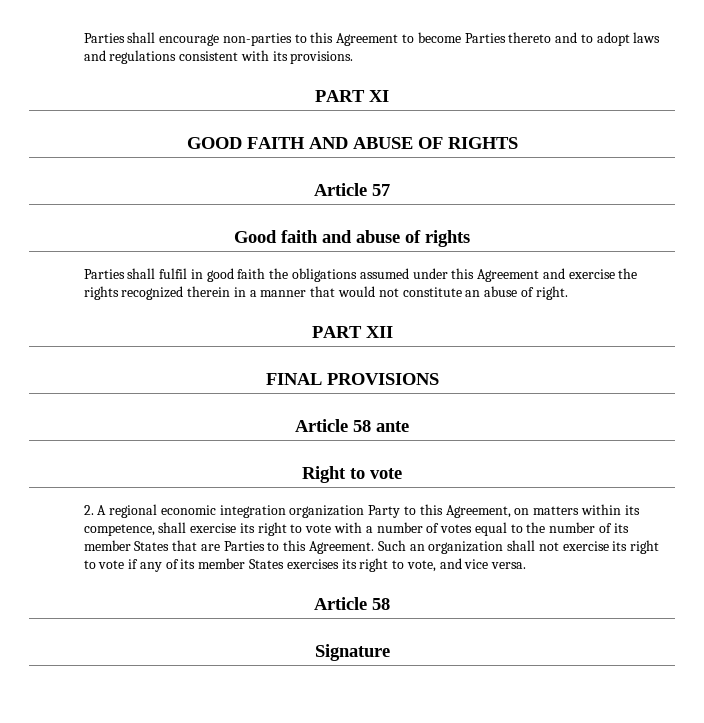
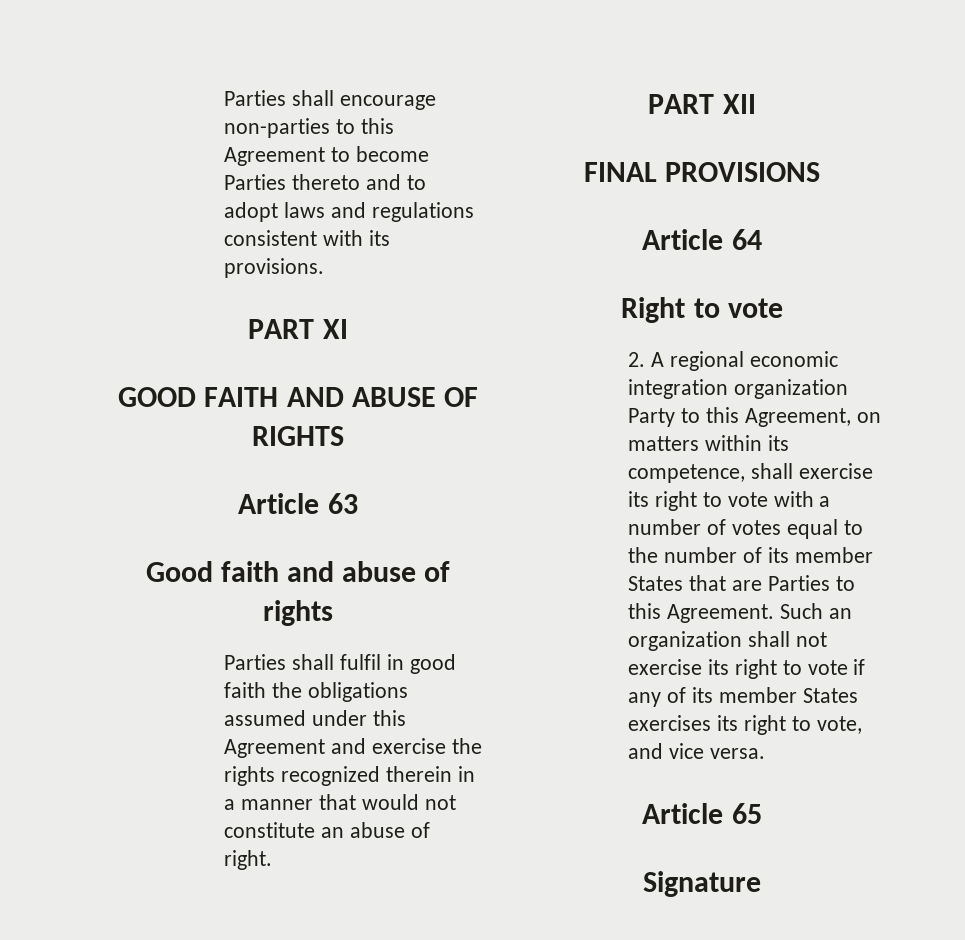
[372,184,390,196] 57 -> [327,493,358,514] 63
[353,420,409,432] 58 ante -> [731,229,762,250] 64
[372,598,390,610] 58 -> [731,803,762,824] 65

